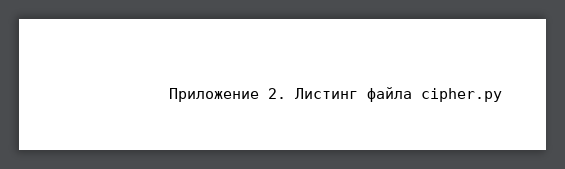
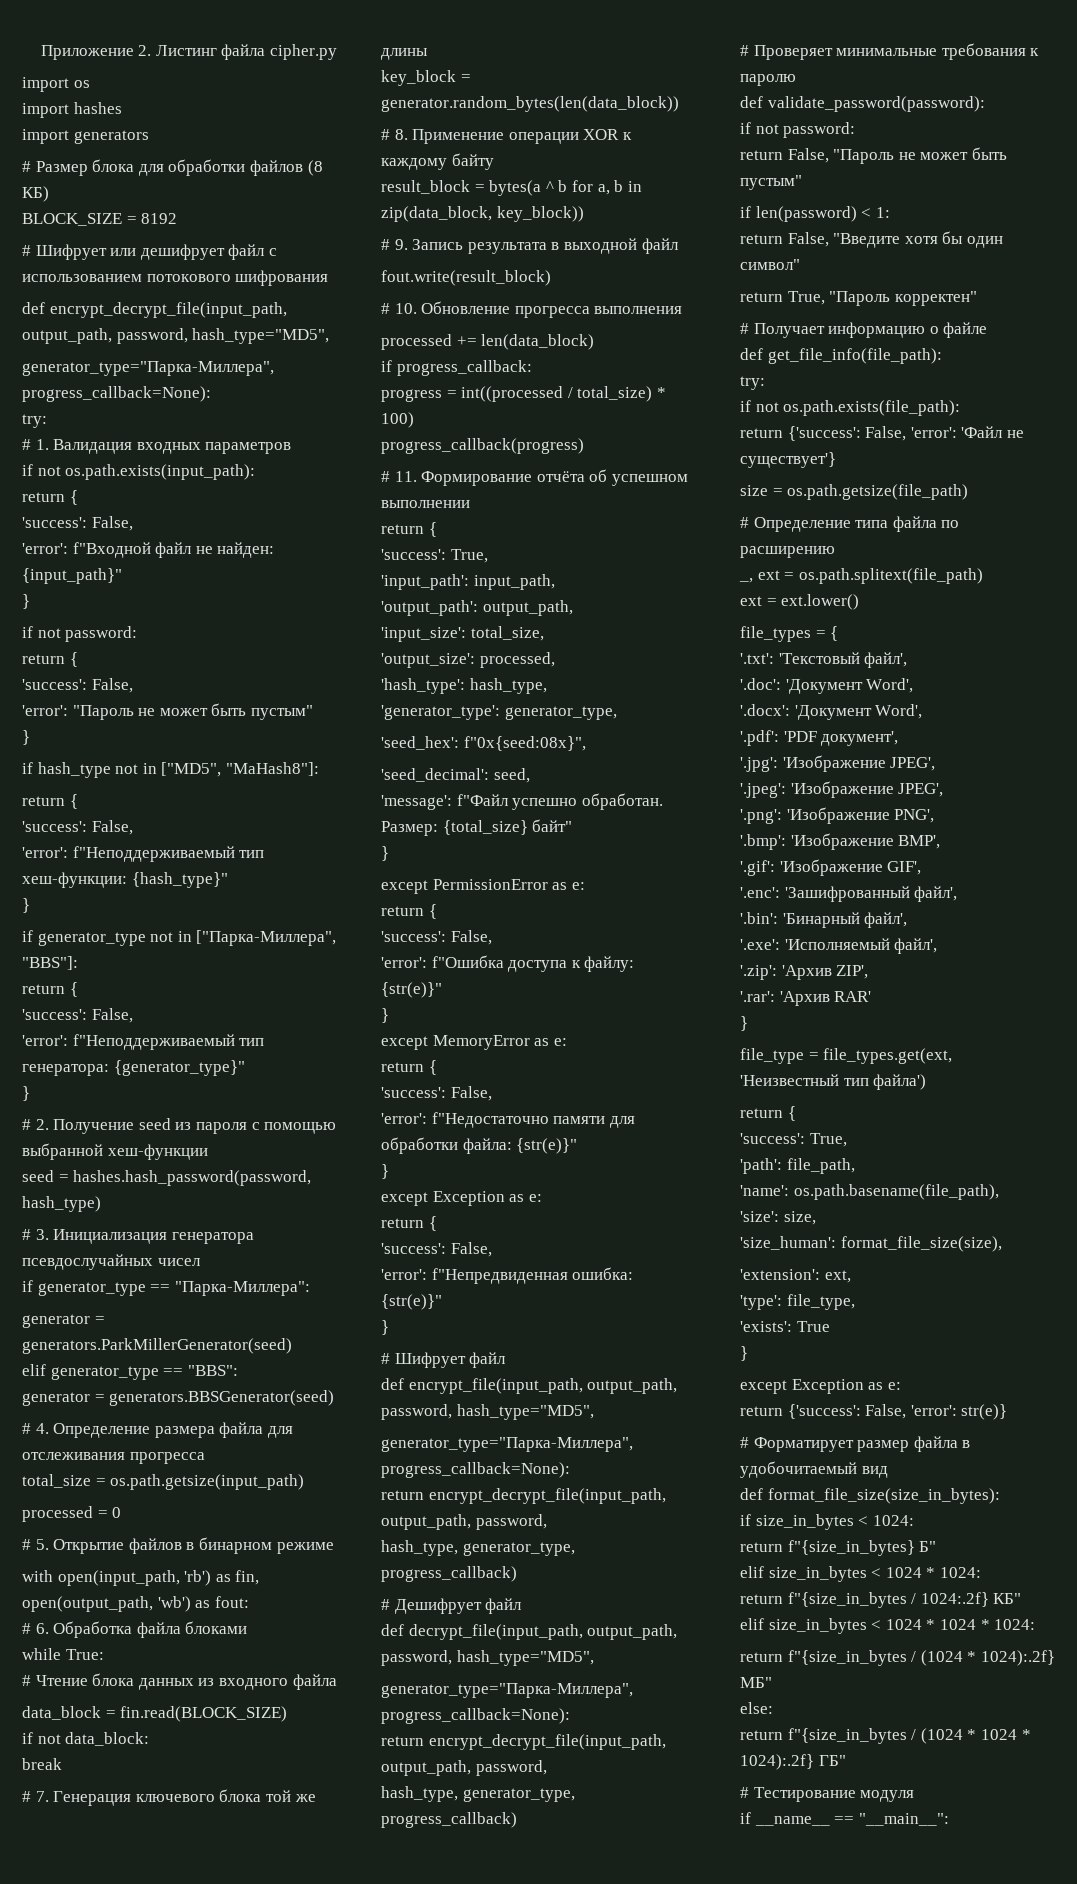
(502, 95) none -> [22,77,90,92] [22,102,122,118] [22,129,149,144] [22,159,323,176] [22,186,49,202] [22,213,178,226] [22,244,277,260] [22,270,329,286] [22,302,287,318] [22,328,330,344] [22,361,274,376] [22,386,211,402] [22,414,47,428] [22,439,292,454] [22,464,256,480] [22,490,78,505] [22,516,133,531] [22,542,275,558] [22,568,122,584] [22,594,30,609] [22,626,138,642] [22,652,78,667] [22,678,133,693] [22,703,313,720] [22,730,30,745] [22,762,319,778] [22,794,78,809] [22,820,133,835] [22,846,265,862] [22,872,228,888] [22,898,30,913] [22,930,337,946] [22,956,78,970] [22,982,78,997] [22,1008,133,1023] [22,1034,265,1050] [22,1060,245,1076] [22,1086,30,1101] [22,1118,337,1134] [22,1143,208,1160] [22,1170,312,1186] [22,1196,101,1212] [22,1229,254,1244] [22,1254,201,1270] [22,1280,310,1296] [22,1314,105,1328] [22,1338,292,1354] [22,1364,238,1380] [22,1390,335,1406] [22,1422,293,1438] [22,1452,205,1464] [22,1474,305,1490] [22,1506,122,1522] [22,1537,334,1554] [22,1570,260,1586] [22,1596,249,1612] [22,1621,248,1638] [22,1648,104,1660] [22,1673,337,1690] [22,1706,288,1722] [22,1732,150,1746] [22,1758,62,1770] [22,1789,316,1806] [381,48,428,60] [381,70,471,86] [381,96,679,112] [381,129,632,144] [381,153,494,170] [381,180,642,196] [381,206,584,222] [381,238,679,254] [381,270,551,286] [381,301,683,318] [381,334,595,350] [381,360,532,376] [381,386,666,402] [381,412,414,428] [381,438,584,454] [381,469,688,486] [381,500,470,508] [381,522,437,537] [381,549,488,563] [381,574,555,590] [381,600,573,616] [381,626,544,642] [381,652,555,668] [381,678,547,694] [381,705,617,720] [381,736,586,751] [381,768,530,783] [381,793,663,810] [381,819,573,836] [381,846,389,861] [381,879,585,894] [381,904,437,919] [381,930,492,945] [381,955,635,972] [381,982,442,998] [381,1008,389,1023] [381,1035,567,1050] [381,1060,437,1075] [381,1086,492,1101] [381,1112,635,1128] [381,1137,578,1154] [381,1164,389,1179] [381,1191,542,1206] [381,1216,437,1231] [381,1242,492,1257] [381,1267,634,1284] [381,1294,442,1310] [381,1320,389,1335] [381,1352,507,1368] [381,1378,678,1394] [381,1404,594,1420] [381,1437,633,1452] [381,1462,570,1478] [381,1488,666,1504] [381,1514,547,1530] [381,1540,575,1556] [381,1566,517,1582] [381,1598,523,1614] [381,1624,678,1640] [381,1650,594,1666] [381,1683,633,1698] [381,1708,570,1724] [381,1734,666,1750] [381,1760,547,1776] [381,1786,575,1802] [381,1812,517,1828] [740,43,1040,60] [740,74,796,86] [740,96,985,112] [740,122,856,138] [740,147,1007,164] [740,175,802,190] [740,206,890,222] [740,231,1003,248] [740,259,800,270] [740,291,977,306] [740,322,988,338] [740,348,942,364] [740,376,765,390] [740,400,961,416] [740,426,1024,441] [740,452,836,468] [740,484,969,500] [740,516,960,532] [740,546,835,558] [739,568,983,584] [740,594,860,610] [740,626,839,642] [740,652,908,668] [740,678,914,694] [740,704,923,720] [740,730,899,746] [740,755,936,772] [740,781,944,798] [740,807,935,824] [740,833,941,850] [740,859,922,876] [740,886,958,902] [740,912,908,928] [740,938,938,954] [740,965,869,980] [740,991,872,1006] [740,1016,748,1031] [740,1048,953,1064] [740,1074,927,1090] [740,1106,796,1121] [740,1133,847,1147] [740,1158,855,1174] [740,1184,999,1200] [740,1211,816,1225] [740,1236,1002,1252] [740,1269,851,1283] [740,1294,855,1310] [740,1321,830,1332] [740,1346,748,1361] [740,1379,901,1394] [740,1404,1008,1420] [740,1436,971,1452] [740,1461,888,1478] [740,1488,1000,1504] [740,1514,914,1530] [740,1540,937,1556] [740,1566,981,1582] [740,1592,1022,1608] [740,1618,1036,1634] [740,1650,1055,1666] [740,1677,772,1688] [740,1702,773,1714] [740,1728,1031,1744] [740,1754,846,1770] [740,1787,915,1802] [740,1812,949,1826] // import os // import hashes // import generators // # Размер блока для обработки файлов (8 КБ) // BLOCK_SIZE = 8192 // # Шифрует или дешифрует файл с использованием потокового шифрования // def encrypt_decrypt_file(input_path, output_path, password, hash_type="MD5", // generator_type="Парка-Миллера", progress_callback=None): // try: // # 1. Валидация входных параметров // if not os.path.exists(input_path): // return { // 'success': False, // 'error': f"Входной файл не найден: {input_path}" // } // if not password: // return { // 'success': False, // 'error': "Пароль не может быть пустым" // } // if hash_type not in ["MD5", "MaHash8"]: // return { // 'success': False, // 'error': f"Неподдерживаемый тип хеш-функции: {hash_type}" // } // if generator_type not in ["Парка-Миллера", "BBS"]: // return { // 'success': False, // 'error': f"Неподдерживаемый тип генератора: {generator_type}" // } // # 2. Получение seed из пароля с помощью выбранной хеш-функции // seed = hashes.hash_password(password, hash_type) // # 3. Инициализация генератора псевдослучайных чисел // if generator_type == "Парка-Миллера": // generator = generators.ParkMillerGenerator(seed) // elif generator_type == "BBS": // generator = generators.BBSGenerator(seed) // # 4. Определение размера файла для отслеживания прогресса // total_size = os.path.getsize(input_path) // processed = 0 // # 5. Открытие файлов в бинарном режиме // with open(input_path, 'rb') as fin, open(output_path, 'wb') as fout: // # 6. Обработка файла блоками // while True: // # Чтение блока данных из входного файла // data_block = fin.read(BLOCK_SIZE) // if not data_block: // break // # 7. Генерация ключевого блока той же длины // key_block = generator.random_bytes(len(data_block)) // # 8. Применение операции XOR к каждому байту // result_block = bytes(a ^ b for a, b in zip(data_block, key_block)) // # 9. Запись результата в выходной файл // fout.write(result_block) // # 10. Обновление прогресса выполнения // processed += len(data_block) // if progress_callback: // progress = int((processed / total_size) * 100) // progress_callback(progress) // # 11. Формирование отчёта об успешном выполнении // return { // 'success': True, // 'input_path': input_path, // 'output_path': output_path, // 'input_size': total_size, // 'output_size': processed, // 'hash_type': hash_type, // 'generator_type': generator_type, // 'seed_hex': f"0x{seed:08x}", // 'seed_decimal': seed, // 'message': f"Файл успешно обработан. Размер: {total_size} байт" // } // except PermissionError as e: // return { // 'success': False, // 'error': f"Ошибка доступа к файлу: {str(e)}" // } // except MemoryError as e: // return { // 'success': False, // 'error': f"Недостаточно памяти для обработки файла: {str(e)}" // } // except Exception as e: // return { // 'success': False, // 'error': f"Непредвиденная ошибка: {str(e)}" // } // # Шифрует файл // def encrypt_file(input_path, output_path, password, hash_type="MD5", // generator_type="Парка-Миллера", progress_callback=None): // return encrypt_decrypt_file(input_path, output_path, password, // hash_type, generator_type, progress_callback) // # Дешифрует файл // def decrypt_file(input_path, output_path, password, hash_type="MD5", // generator_type="Парка-Миллера", progress_callback=None): // return encrypt_decrypt_file(input_path, output_path, password, // hash_type, generator_type, progress_callback) // # Проверяет минимальные требования к паролю // def validate_password(password): // if not password: // return False, "Пароль не может быть пустым" // if len(password) < 1: // return False, "Введите хотя бы один символ" // return True, "Пароль корректен" // # Получает информацию о файле // def get_file_info(file_path): // try: // if not os.path.exists(file_path): // return {'success': False, 'error': 'Файл не существует'} // size = os.path.getsize(file_path) // # Определение типа файла по расширению // _, ext = os.path.splitext(file_path) // ext = ext.lower() // file_types = { // '.txt': 'Текстовый файл', // '.doc': 'Документ Word', // '.docx': 'Документ Word', // '.pdf': 'PDF документ', // '.jpg': 'Изображение JPEG', // '.jpeg': 'Изображение JPEG', // '.png': 'Изображение PNG', // '.bmp': 'Изображение BMP', // '.gif': 'Изображение GIF', // '.enc': 'Зашифрованный файл', // '.bin': 'Бинарный файл', // '.exe': 'Исполняемый файл', // '.zip': 'Архив ZIP', // '.rar': 'Архив RAR' // } // file_type = file_types.get(ext, 'Неизвестный тип файла') // return { // 'success': True, // 'path': file_path, // 'name': os.path.basename(file_path), // 'size': size, // 'size_human': format_file_size(size), // 'extension': ext, // 'type': file_type, // 'exists': True // } // except Exception as e: // return {'success': False, 'error': str(e)} // # Форматирует размер файла в удобочитаемый вид // def format_file_size(size_in_bytes): // if size_in_bytes < 1024: // return f"{size_in_bytes} Б" // elif size_in_bytes < 1024 * 1024: // return f"{size_in_bytes / 1024:.2f} КБ" // elif size_in_bytes < 1024 * 1024 * 1024: // return f"{size_in_bytes / (1024 * 1024):.2f} МБ" // else: // return f"{size_in_bytes / (1024 * 1024 * 1024):.2f} ГБ" // # Тестирование модуля // if __name__ == "__main__":

